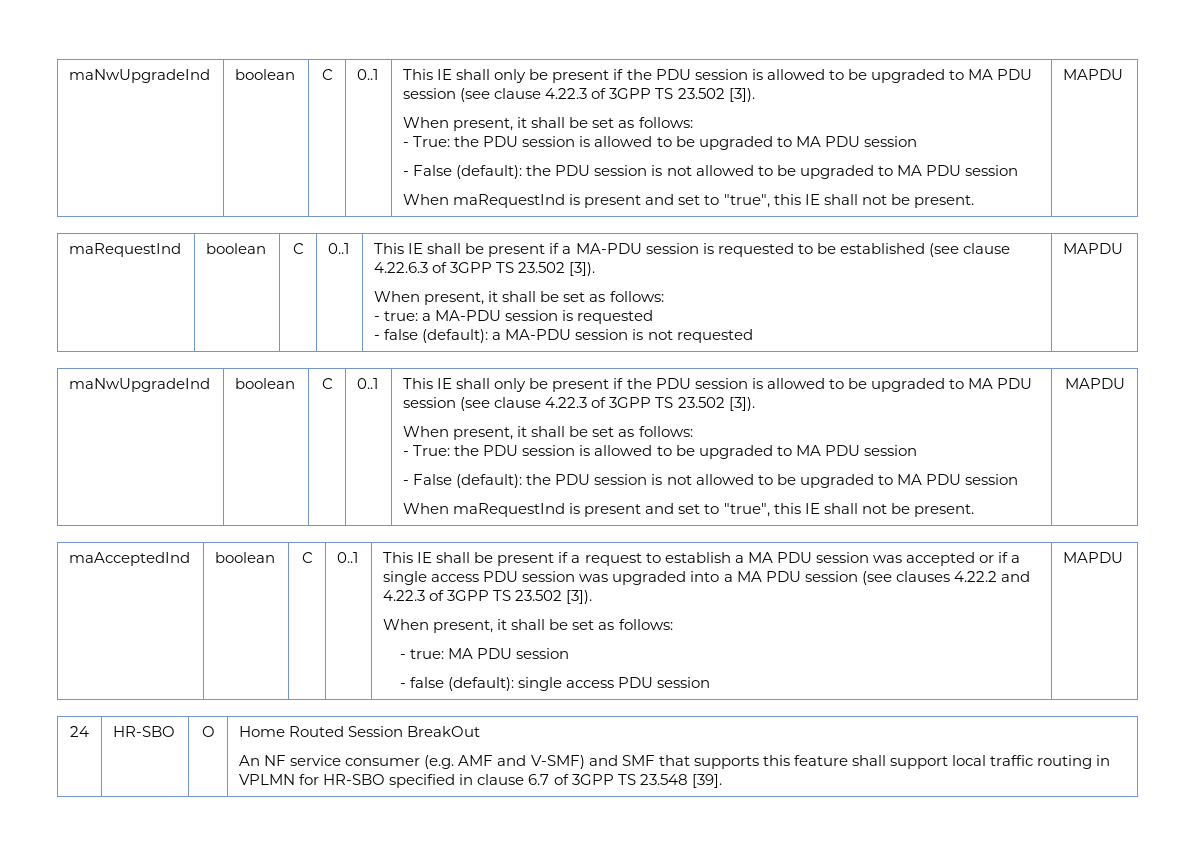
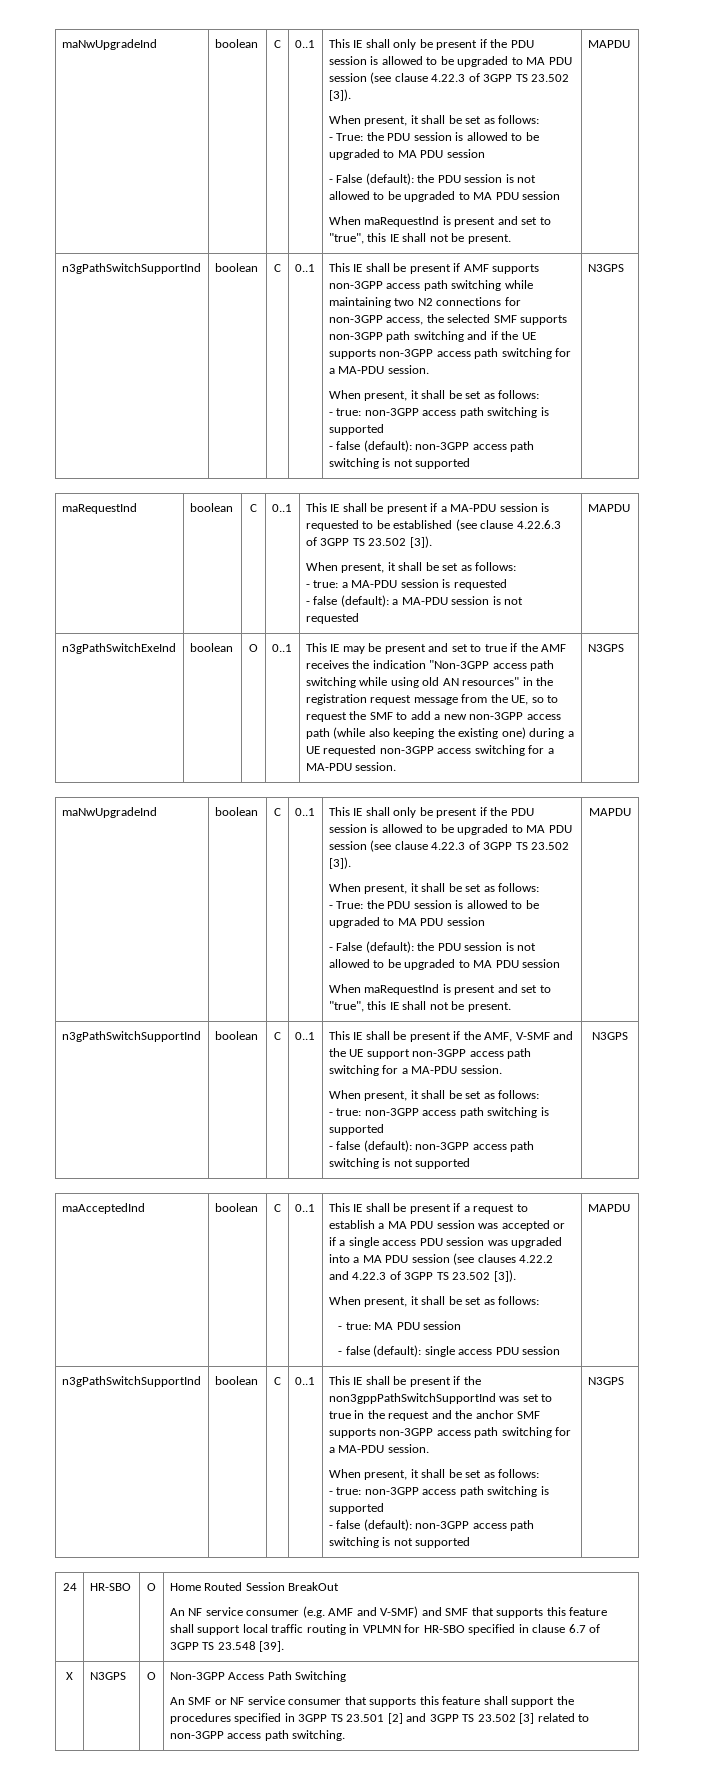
(1124, 74) none -> [61,263,201,274] [214,263,258,272] [274,264,281,272] [294,264,315,272] [328,263,540,274] [328,280,533,291] [328,297,521,308] [328,314,568,325] [328,331,536,342] [328,348,572,359] [328,365,429,374] [328,390,540,401] [328,407,549,418] [328,424,384,435] [328,440,535,452] [328,458,471,469] [587,264,624,272] // n3gPathSwitchSupportInd | boolean | C | 0..1 | This IE shall be present if AMF supports non-3GPP access path switching while maintaining two N2 connections for non-3GPP access, the selected SMF supports non-3GPP path switching and if the UE supports non-3GPP access path switching for a MA-PDU session. // When present, it shall be set as follows: // - true: non-3GPP access path switching is supported // - false (default): non-3GPP access path switching is not supported | N3GPS
(1124, 248) none -> [61,643,176,654] [189,643,233,652] [249,644,258,652] [271,644,292,652] [305,643,567,654] [305,660,555,671] [305,677,554,688] [305,694,559,705] [305,711,561,722] [305,727,574,739] [305,745,554,756] [305,762,397,771] [587,644,624,652] // n3gPathSwitchExeInd | boolean | O | 0..1 | This IE may be present and set to true if the AMF receives the indication "Non-3GPP access path switching while using old AN resources" in the registration request message from the UE, so to request the SMF to add a new non-3GPP access path (while also keeping the existing one) during a UE requested non-3GPP access switching for a MA-PDU session. | N3GPS
(1125, 383) none -> [61,1031,201,1042] [214,1031,258,1040] [274,1032,281,1040] [294,1032,315,1040] [328,1031,574,1042] [328,1048,532,1059] [328,1065,502,1076] [328,1090,540,1101] [328,1107,549,1118] [328,1124,384,1135] [328,1140,535,1152] [328,1158,471,1169] [592,1032,628,1040] // n3gPathSwitchSupportInd | boolean | C | 0..1 | This IE shall be present if the AMF, V-SMF and the UE support non-3GPP access path switching for a MA-PDU session. // When present, it shall be set as follows: // - true: non-3GPP access path switching is supported // - false (default): non-3GPP access path switching is not supported | N3GPS
(1124, 557) none -> [61,1376,201,1387] [214,1376,258,1385] [274,1377,281,1385] [294,1377,315,1385] [328,1376,481,1387] [328,1393,553,1404] [328,1410,541,1421] [328,1427,572,1438] [328,1444,429,1453] [328,1469,540,1480] [328,1486,549,1497] [328,1503,384,1514] [328,1519,535,1531] [328,1537,471,1548] [587,1377,624,1385] // n3gPathSwitchSupportInd | boolean | C | 0..1 | This IE shall be present if the non3gppPathSwitchSupportInd was set to true in the request and the anchor SMF supports non-3GPP access path switching for a MA-PDU session. // When present, it shall be set as follows: // - true: non-3GPP access path switching is supported // - false (default): non-3GPP access path switching is not supported | N3GPS
(722, 781) none -> [66,1672,73,1680] [89,1672,126,1680] [147,1672,156,1680] [169,1671,347,1682] [169,1696,574,1707] [169,1713,590,1724] [169,1730,346,1741] // X | N3GPS | O | Non-3GPP Access Path Switching // An SMF or NF service consumer that supports this feature shall support the procedures specified in 3GPP TS 23.501 [2] and 3GPP TS 23.502 [3] related to non-3GPP access path switching.

